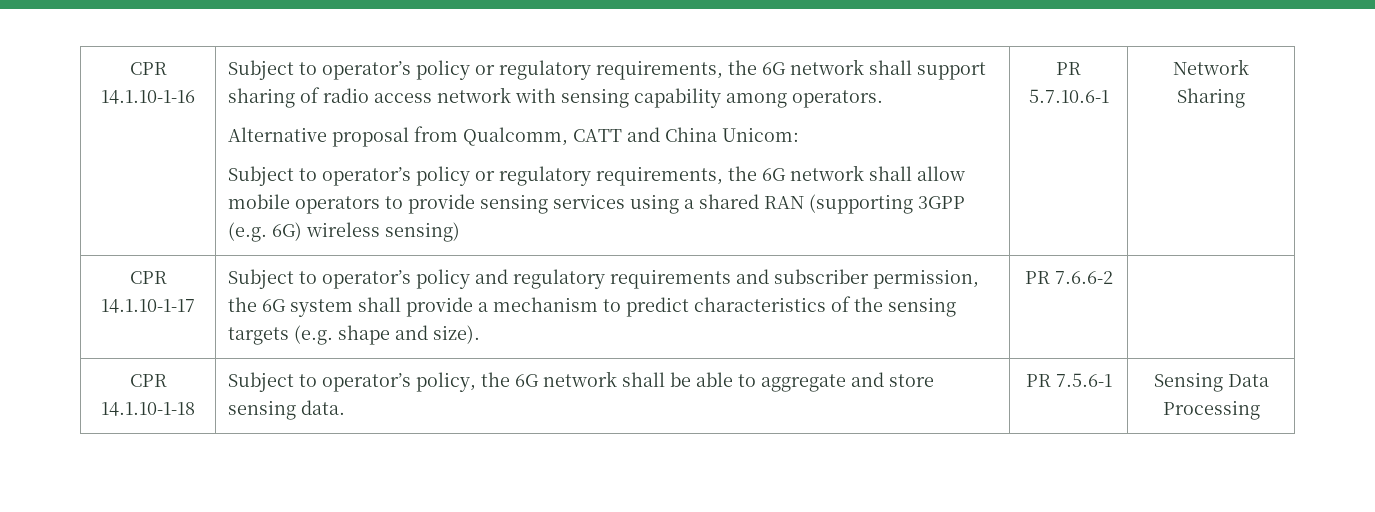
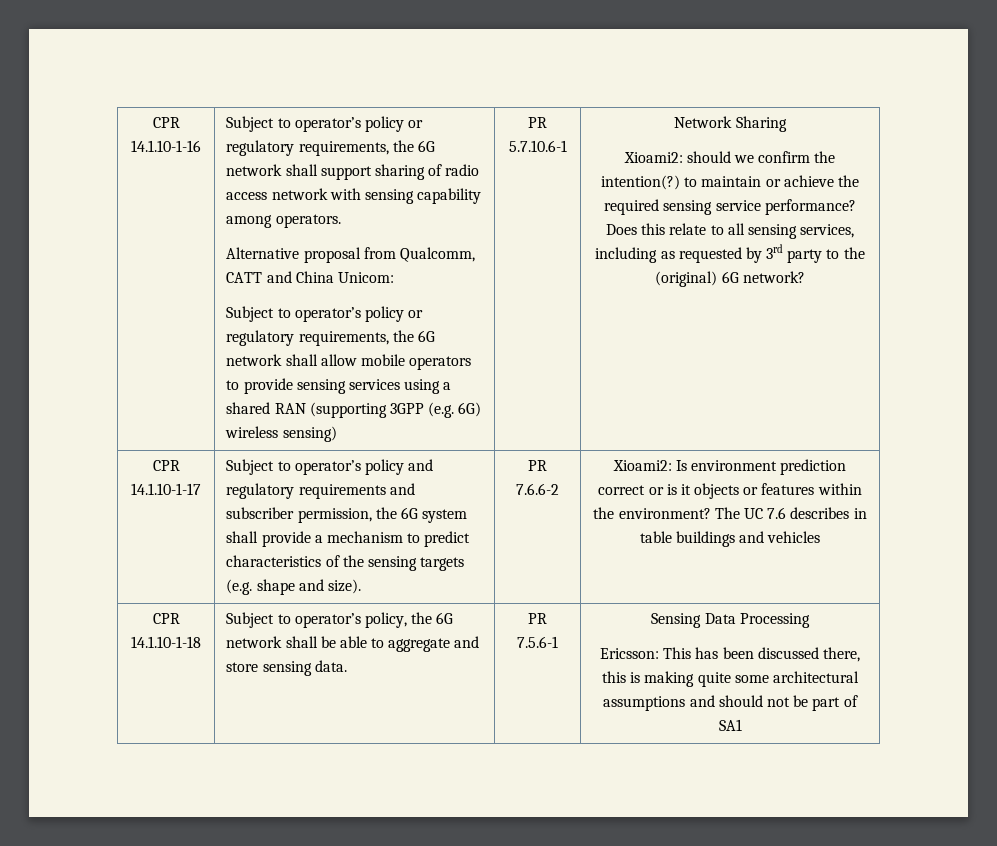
(1245, 98) none -> [623,151,836,163] [601,175,859,190] [604,199,856,215] [605,223,855,239] [595,244,865,263] [655,271,805,287] // Xioami2: should we confirm the intention(?) to maintain or achieve the required sensing service performance? Does this relate to all sensing services, including as requested by 3rd party to the (original) 6G network?
(1113, 277) none -> [612,459,847,475] [598,483,862,499] [593,507,867,519] [639,531,821,547] Xioami2: Is environment prediction correct or is it objects or features within the environment? The UC 7.6 describes in table buildings and vehicles
(1260, 410) none -> [600,647,860,662] [602,671,859,687] [603,695,858,711] [718,719,742,731] // Ericsson: This has been discussed there, this is making quite some architectural assumptions and should not be part of SA1

